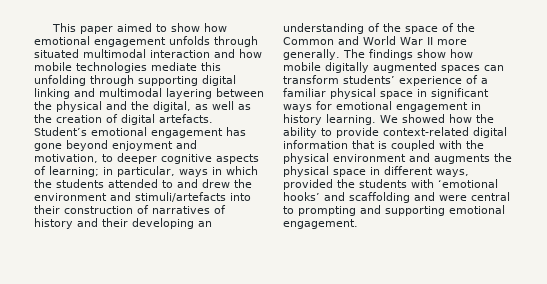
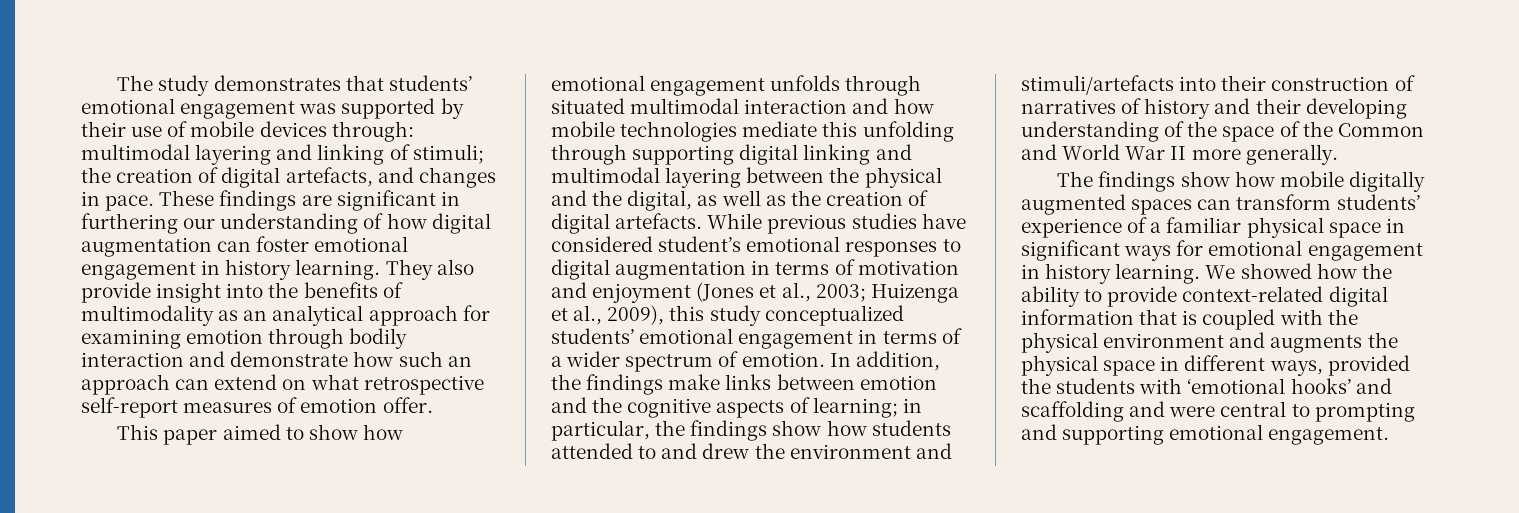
(51, 27) none -> [117,75,472,96] [81,98,464,119] [81,121,414,142] [81,144,484,165] [81,167,496,188] [81,190,460,211] [81,213,491,234] [81,236,409,257] [81,259,474,280] [81,282,403,303] [81,305,490,326] [81,328,408,349] [81,351,472,367] [81,374,484,395] [81,397,433,418] The study demonstrates that students’ emotional engagement was supported by their use of mobile devices through: multimodal layering and linking of stimuli; the creation of digital artefacts, and changes in pace. These findings are significant in furthering our understanding of how digital augmentation can foster emotional engagement in history learning. They also provide insight into the benefits of multimodality as an analytical approach for examining emotion through bodily interaction and demonstrate how such an approach can extend on what retrospective self-report measures of emotion offer. //
[34,127,246,138] [34,140,197,151] [34,153,157,164] Student’s emotional engagement has gone beyond enjoyment and motivation, to deeper -> [707,213,966,234] [551,236,961,257] [551,259,959,280] [551,282,959,303] [551,305,904,326] [551,328,962,349] [551,351,940,372] [551,374,937,395] [551,397,623,413] While previous studies have considered student’s emotional responses to digital augmentation in terms of motivation and enjoyment (Jones et al., 2003; Huizenga et al., 2009), this study conceptualized students’ emotional engagement in terms of a wider spectrum of emotion. In addition, the findings make links between emotion and the
[179,166,258,177] [34,179,52,188] ways in which the -> [655,420,867,441] the findings show how
[198,221,212,227] an -> (1407, 108) none
(340, 54) none -> (1338, 154) //

